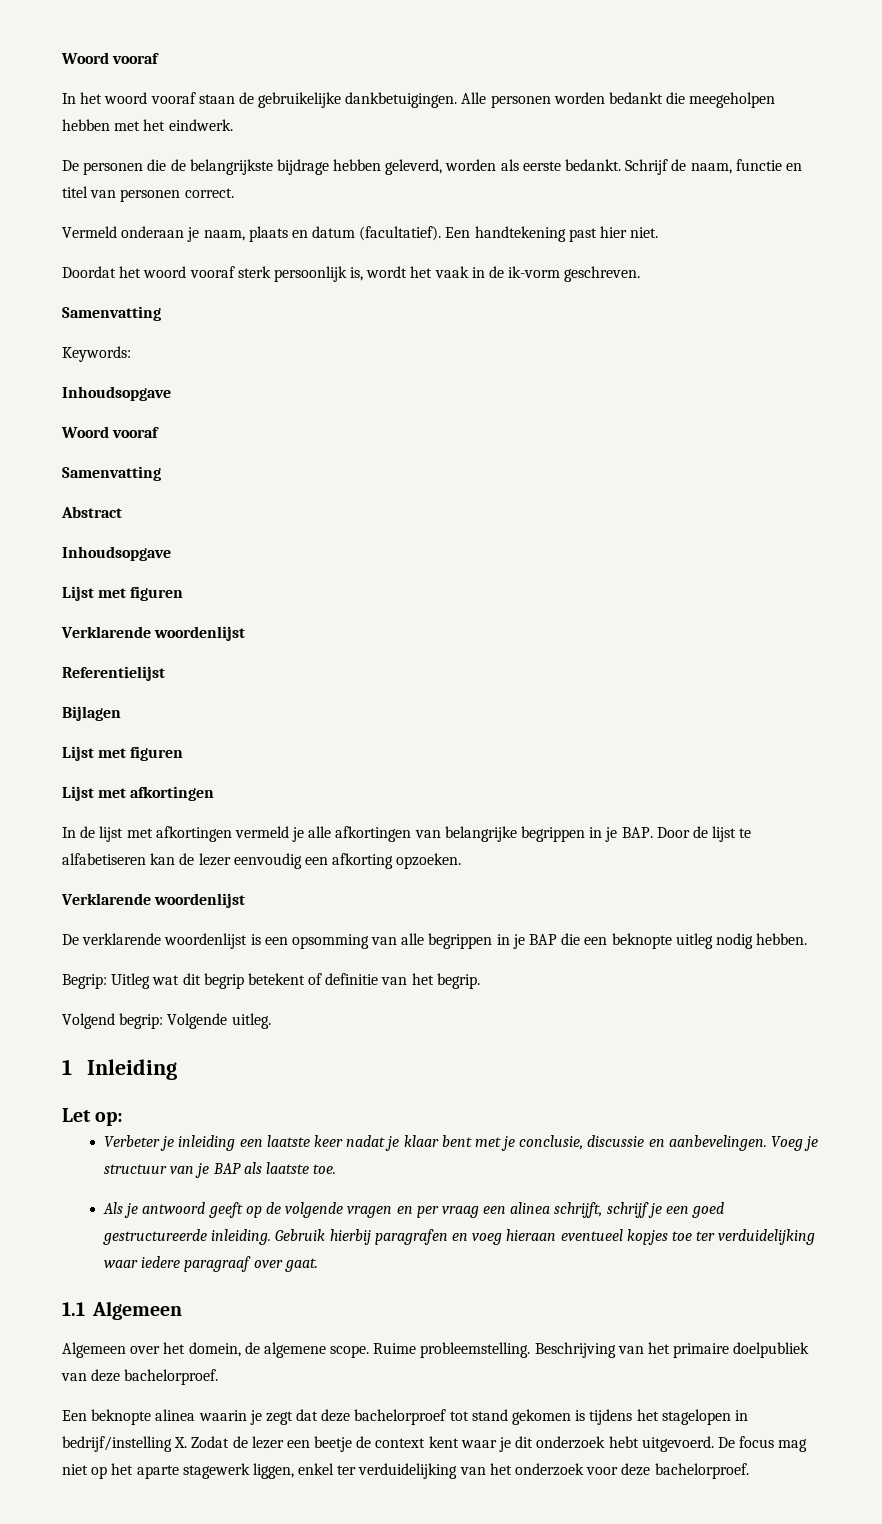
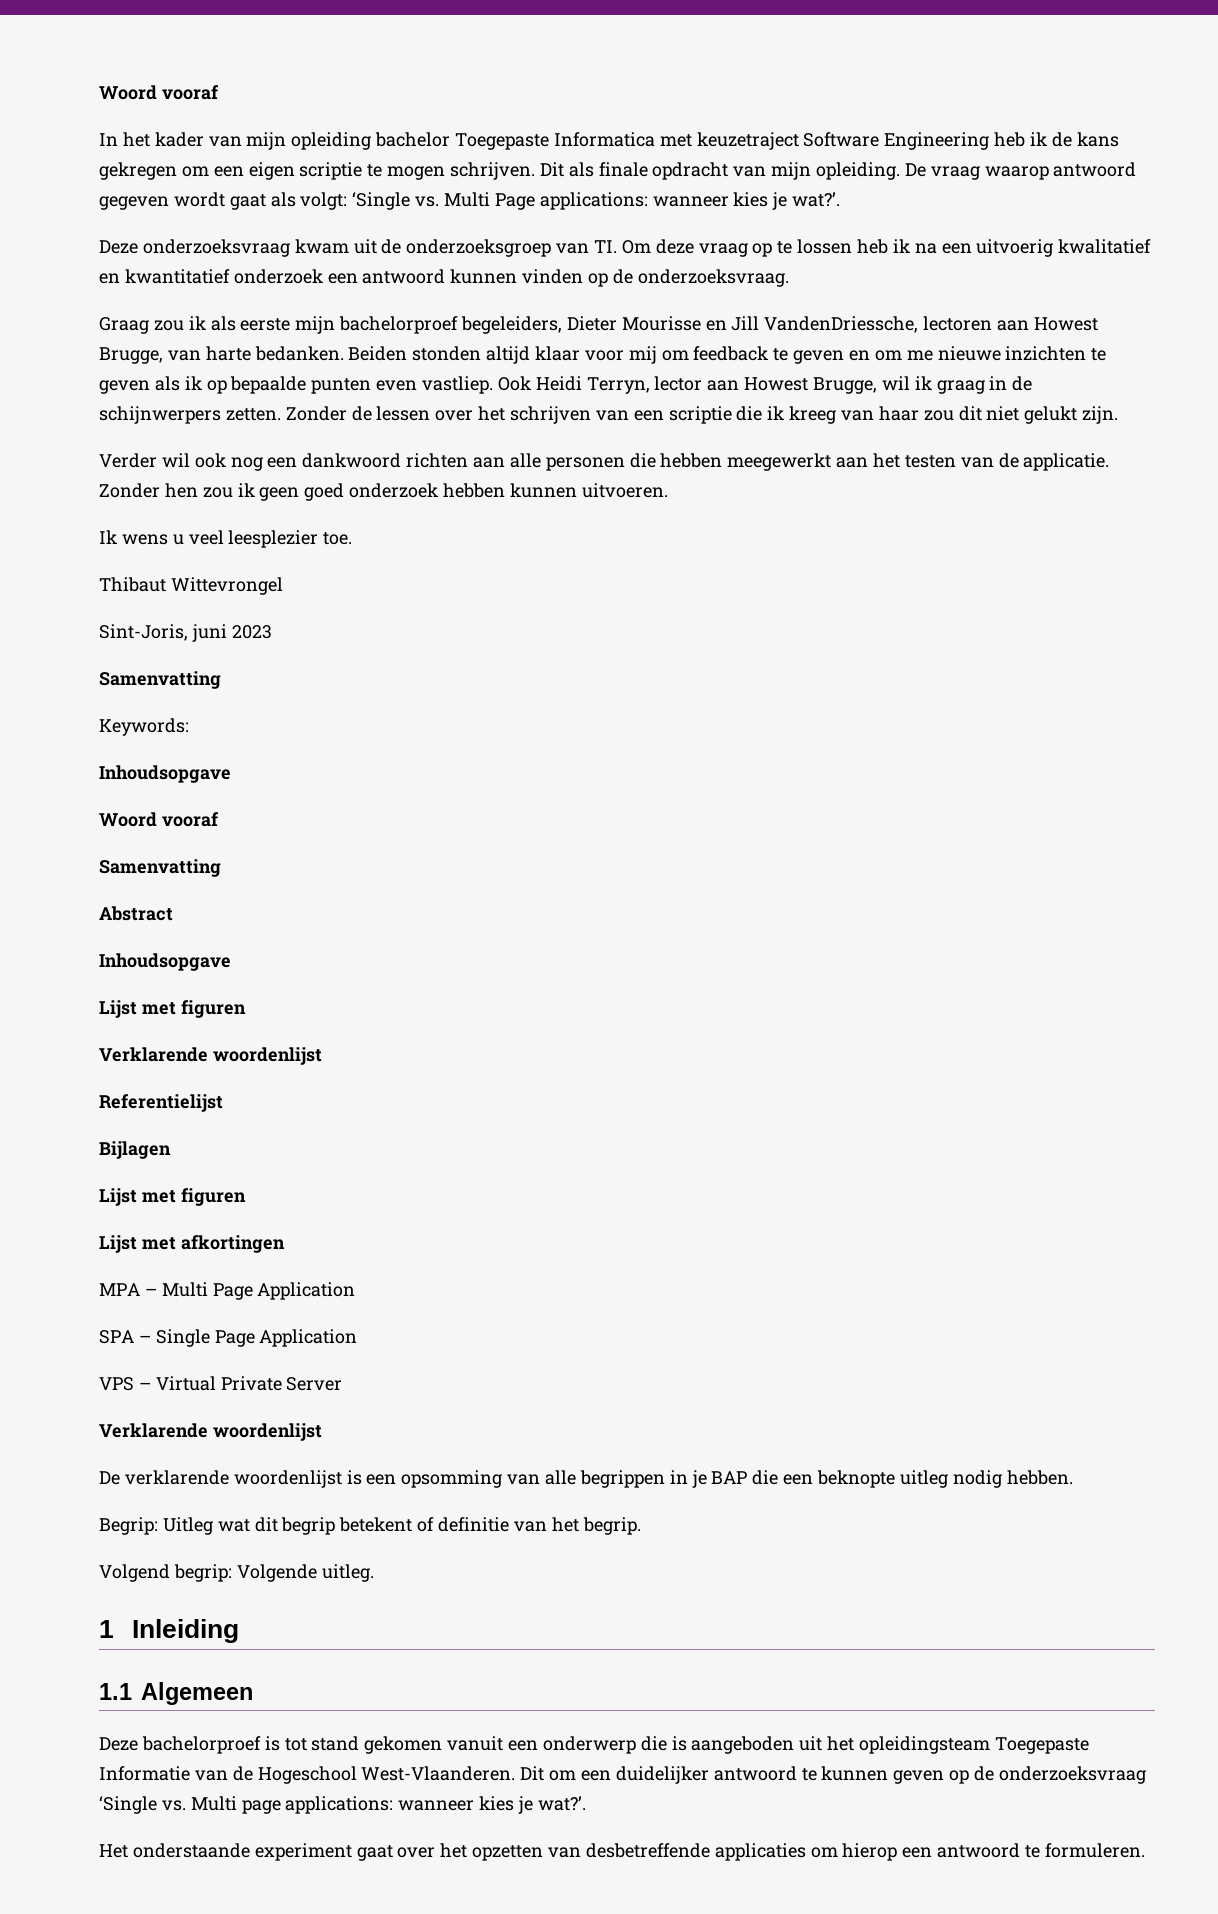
[104,92,776,108] [62,119,233,131] [62,159,802,175] [62,186,234,202] [62,226,659,242] [62,266,641,282] woord vooraf staan de gebruikelijke dankbetuigingen. Alle personen worden bedankt die meegeholpen hebben met het eindwerk. // De personen die de belangrijkste bijdrage hebben geleverd, worden als eerste bedankt. Schrijf de naam, functie en titel van personen correct. // Vermeld onderaan je naam, plaats en datum (facultatief). Een handtekening past hier niet. // Doordat het woord vooraf sterk persoonlijk is, wordt het vaak in de ik-vorm geschreven. -> [154,132,1119,150] [99,162,1137,180] [99,192,841,210] [99,239,1152,257] [99,269,789,287] [99,316,1098,334] [99,346,1107,364] [99,376,1033,394] [99,406,1119,424] [99,453,1110,471] [99,483,668,501] [99,530,353,548] [99,577,283,595] [99,624,272,642] kader van mijn opleiding bachelor Toegepaste Informatica met keuzetraject Software Engineering heb ik de kans gekregen om een eigen scriptie te mogen schrijven. Dit als finale opdracht van mijn opleiding. De vraag waarop antwoord gegeven wordt gaat als volgt: ‘Single vs. Multi Page applications: wanneer kies je wat?’. // Deze onderzoeksvraag kwam uit de onderzoeksgroep van TI. Om deze vraag op te lossen heb ik na een uitvoerig kwalitatief en kwantitatief onderzoek een antwoord kunnen vinden op de onderzoeksvraag. // Graag zou ik als eerste mijn bachelorproef begeleiders, Dieter Mourisse en Jill VandenDriessche, lectoren aan Howest Brugge, van harte bedanken. Beiden stonden altijd klaar voor mij om feedback te geven en om me nieuwe inzichten te geven als ik op bepaalde punten even vastliep. Ook Heidi Terryn, lector aan Howest Brugge, wil ik graag in de schijnwerpers zetten. Zonder de lessen over het schrijven van een scriptie die ik kreeg van haar zou dit niet gelukt zijn. // Verder wil ook nog een dankwoord richten aan alle personen die hebben meegewerkt aan het testen van de applicatie. Zonder hen zou ik geen goed onderzoek hebben kunnen uitvoeren. // Ik wens u veel leesplezier toe. // Thibaut Wittevrongel // Sint-Joris, juni 2023
[62,826,752,842] [62,853,462,869] In de lijst met afkortingen vermeld je alle afkortingen van belangrijke begrippen in je BAP. Door de lijst te alfabetiseren kan de lezer eenvoudig een afkorting opzoeken. -> [99,1282,356,1300] [99,1329,358,1347] [99,1376,343,1391] MPA – Multi Page Application // SPA – Single Page Application // VPS – Virtual Private Server
[62,1108,124,1126] [104,1135,819,1151] [104,1162,337,1178] [103,1202,725,1218] [103,1229,816,1245] [104,1256,318,1272] [62,1301,182,1320] [62,1342,810,1358] [61,1369,219,1385] [62,1409,748,1425] [62,1436,808,1452] [62,1463,749,1479] Let op: // Verbeter je inleiding een laatste keer nadat je klaar bent met je conclusie, discussie en aanbevelingen. Voeg je structuur van je BAP als laatste toe. // Als je antwoord geeft op de volgende vragen en per vraag een alinea schrijft, schrijf je een goed gestructureerde inleiding. Gebruik hierbij paragrafen en voeg hieraan eventueel kopjes toe ter verduidelijking waar iedere paragraaf over gaat. // 1.1 Algemeen // Algemeen over het domein, de algemene scope. Ruime probleemstelling. Beschrijving van het primaire doelpubliek van deze bachelorproef. // Een beknopte alinea waarin je zegt dat deze bachelorproef tot stand gekomen is tijdens het stagelopen in bedrijf/instelling X. Zodat de lezer een beetje de context kent waar je dit onderzoek hebt uitgevoerd. De focus mag niet op het aparte stagewerk liggen, enkel ter verduidelijking van het onderzoek voor deze bachelorproef. -> [99,1682,253,1705] [99,1736,1089,1754] [99,1766,1146,1784] [99,1796,586,1814] [99,1843,1145,1861] 1.1 Algemeen // Deze bachelorproef is tot stand gekomen vanuit een onderwerp die is aangeboden uit het opleidingsteam Toegepaste Informatie van de Hogeschool West-Vlaanderen. Dit om een duidelijker antwoord te kunnen geven op de onderzoeksvraag ‘Single vs. Multi page applications: wanneer kies je wat?’. // Het onderstaande experiment gaat over het opzetten van desbetreffende applicaties om hierop een antwoord te formuleren.

